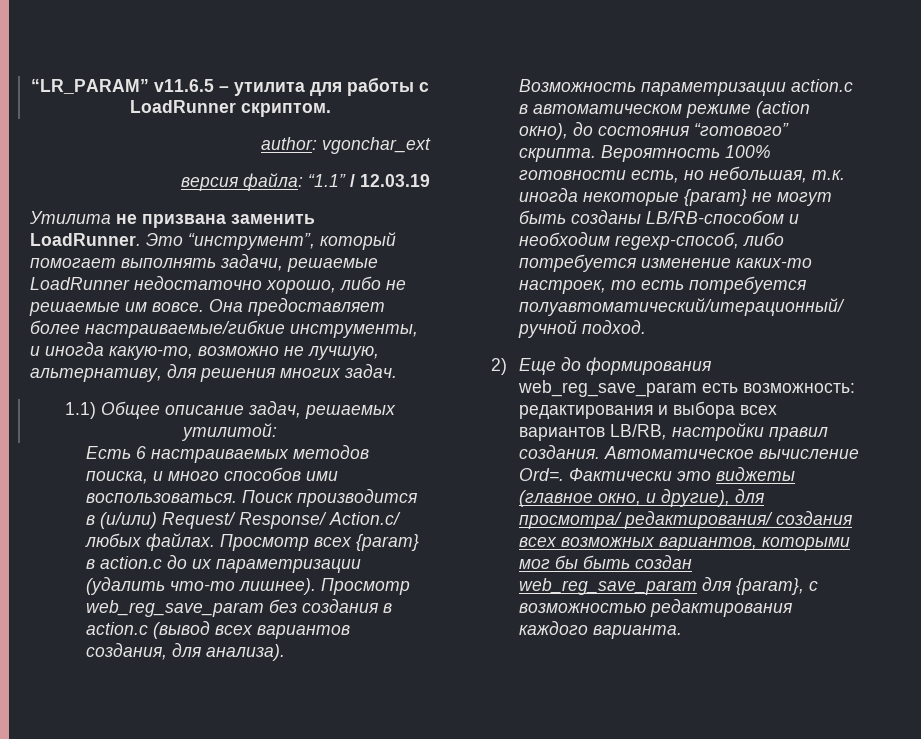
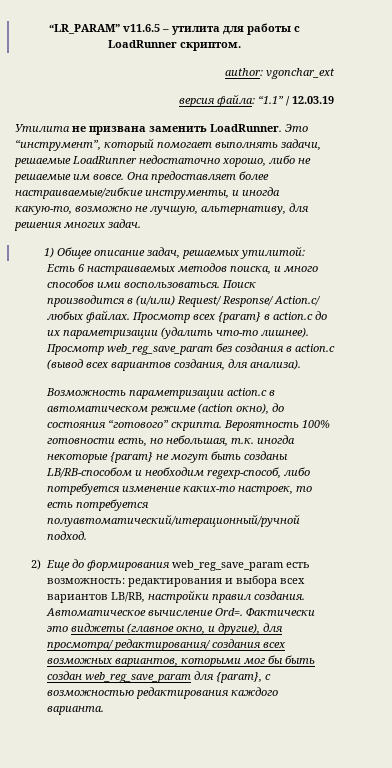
[65,402,96,419] 1.1) -> [44,247,54,258] 1)

